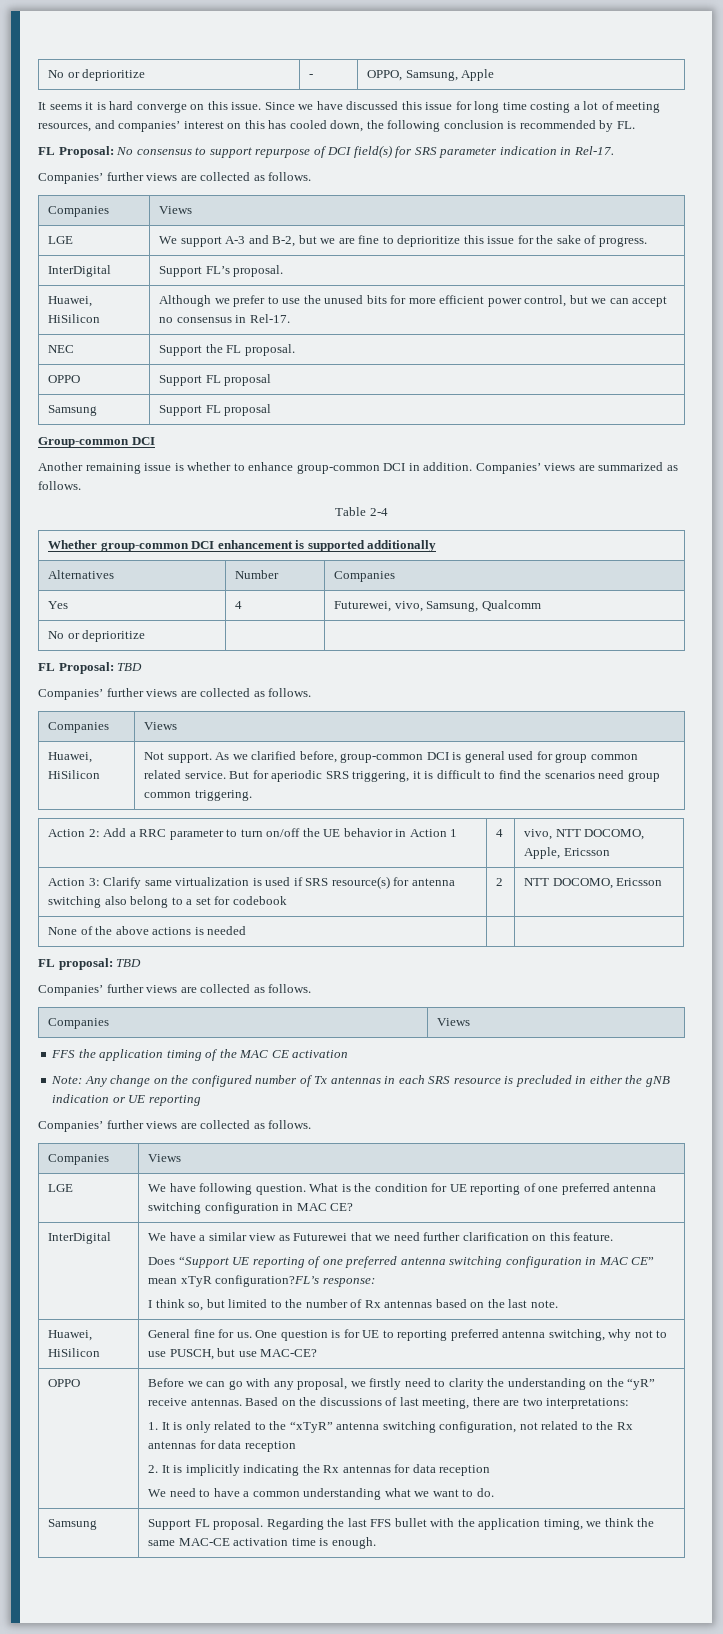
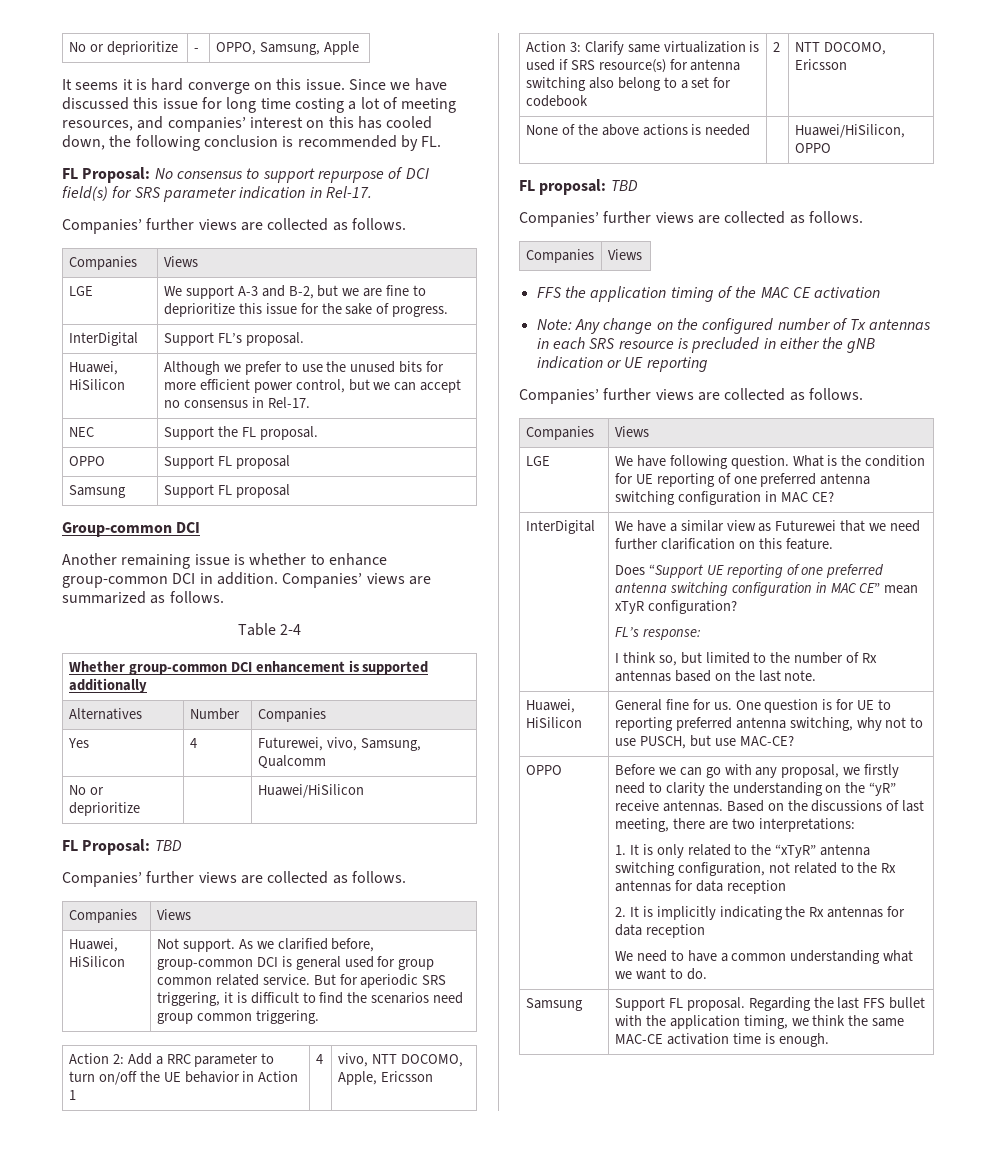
(146, 636) none -> [257,784,364,798] Huawei/HiSilicon
(247, 930) none -> [794,124,905,138] [794,143,831,153] Huawei/HiSilicon, OPPO
[215,1275,320,1287] configuration?FL’s -> [647,600,737,614] [614,627,639,637] configuration? // FL’s

